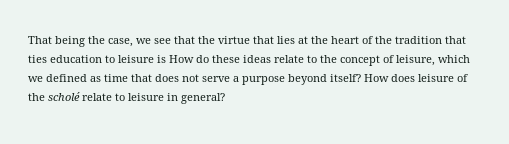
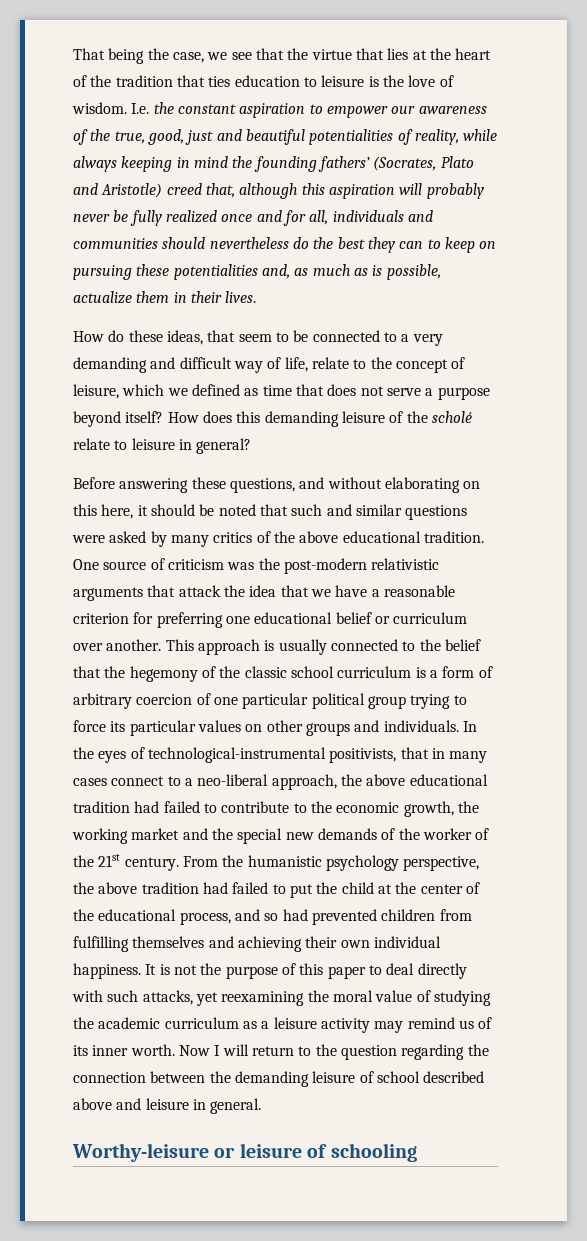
[169,55,271,63] How do these ideas -> [382,75,454,87] [72,102,487,118] [73,129,498,145] [73,156,474,172] [73,183,484,199] [73,210,433,226] [73,237,497,253] [73,264,441,280] [73,291,257,304] [73,330,443,346] [73,357,308,373] the love of wisdom. I.e. the constant aspiration to empower our awareness of the true, good, just and beautiful potentialities of reality, while always keeping in mind the founding fathers’ (Socrates, Plato and Aristotle) creed that, although this aspiration will probably never be fully realized once and for all, individuals and communities should nevertheless do the best they can to keep on pursuing these potentialities and, as much as is possible, actualize them in their lives. // How do these ideas, that seem to be connected to a very demanding and difficult way of life,
(415, 78) none -> [236,411,339,427] this demanding
(225, 98) none -> [73,477,481,493] [73,504,468,520] [72,531,484,547] [73,558,440,574] [73,585,455,601] [73,612,468,628] [73,639,481,655] [73,666,493,682] [73,693,467,709] [73,720,477,736] [73,747,488,763] [73,774,488,790] [73,801,479,817] [72,828,490,844] [73,854,480,871] [73,882,480,898] [73,909,472,925] [73,936,441,952] [73,963,467,979] [72,990,491,1006] [73,1017,493,1033] [73,1044,489,1060] [73,1071,485,1087] [73,1098,262,1114] [72,1143,417,1162] // Before answering these questions, and without elaborating on this here, it should be noted that such and similar questions were asked by many critics of the above educational tradition. One source of criticism was the post-modern relativistic arguments that attack the idea that we have a reasonable criterion for preferring one educational belief or curriculum over another. This approach is usually connected to the belief that the hegemony of the classic school curriculum is a form of arbitrary coercion of one particular political group trying to force its particular values on other groups and individuals. In the eyes of technological-instrumental positivists, that in many cases connect to a neo-liberal approach, the above educational tradition had failed to contribute to the economic growth, the working market and the special new demands of the worker of the 21st century. From the humanistic psychology perspective, the above tradition had failed to put the child at the center of the educational process, and so had prevented children from fulfilling themselves and achieving their own individual happiness. It is not the purpose of this paper to deal directly with such attacks, yet reexamining the moral value of studying the academic curriculum as a leisure activity may remind us of its inner worth. Now I will return to the question regarding the connection between the demanding leisure of school described above and leisure in general. // Worthy-leisure or leisure of schooling

